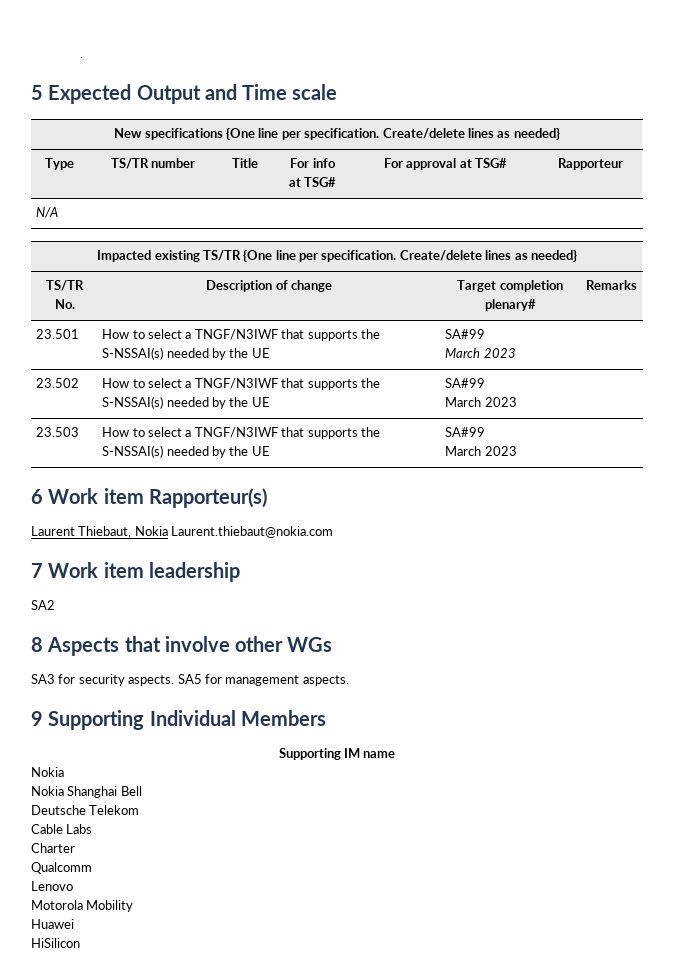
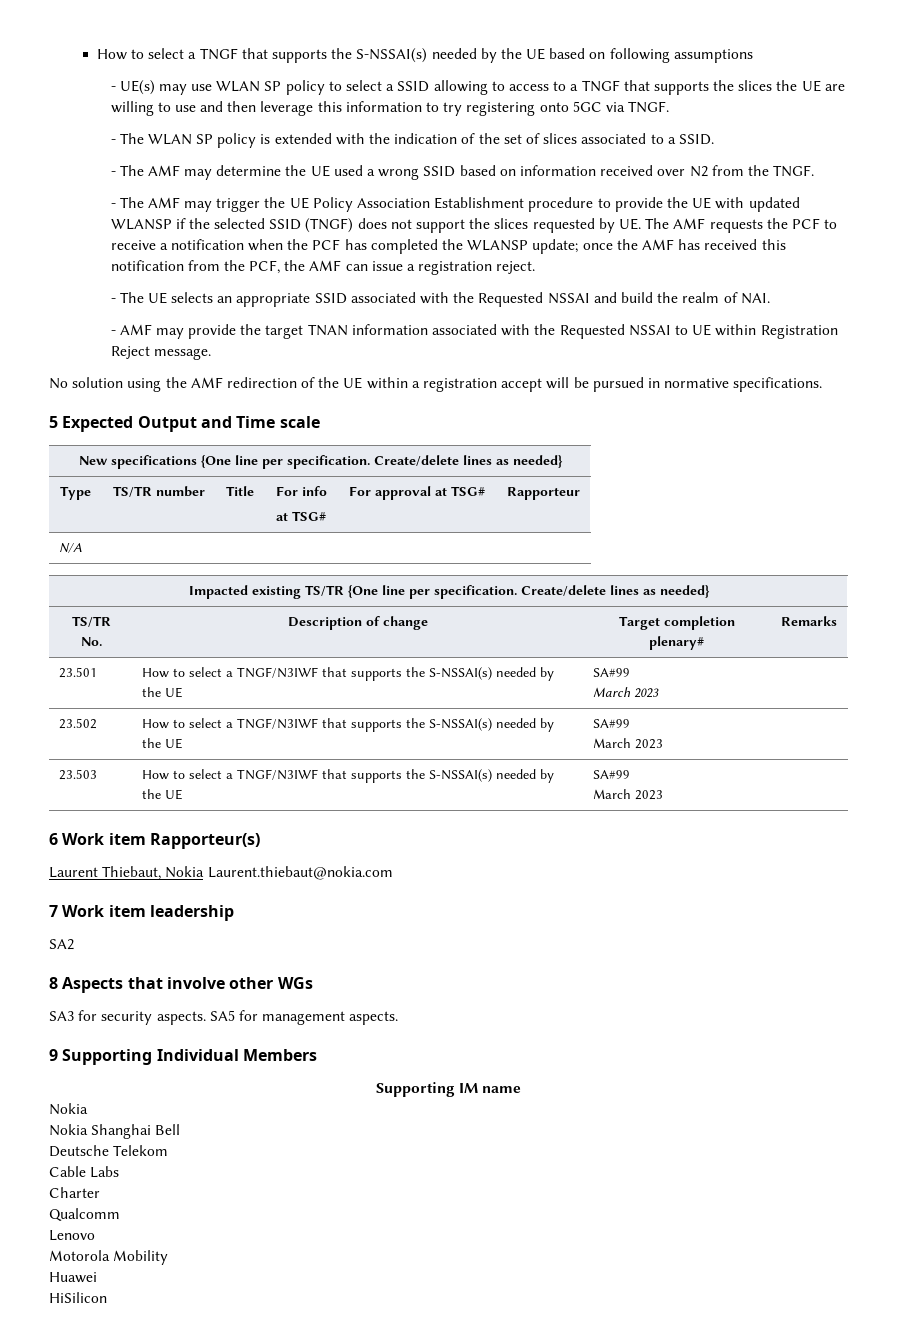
[79,57,83,58] . -> [96,48,753,63] [110,80,845,95] [110,101,670,116] [110,133,714,148] [110,165,815,180] [110,197,800,212] [110,218,838,233] [110,239,786,254] [110,260,536,275] [110,292,770,307] [110,324,838,339] [110,346,211,360] [49,377,823,392] How to select a TNGF that supports the S-NSSAI(s) needed by the UE based on following assumptions // - UE(s) may use WLAN SP policy to select a SSID allowing to access to a TNGF that supports the slices the UE are willing to use and then leverage this information to try registering onto 5GC via TNGF. // - The WLAN SP policy is extended with the indication of the set of slices associated to a SSID. // - The AMF may determine the UE used a wrong SSID based on information received over N2 from the TNGF. // - The AMF may trigger the UE Policy Association Establishment procedure to provide the UE with updated WLANSP if the selected SSID (TNGF) does not support the slices requested by UE. The AMF requests the PCF to receive a notification when the PCF has completed the WLANSP update; once the AMF has received this notification from the PCF, the AMF can issue a registration reject. // - The UE selects an appropriate SSID associated with the Requested NSSAI and build the realm of NAI. // - AMF may provide the target TNAN information associated with the Requested NSSAI to UE within Registration Reject message. // No solution using the AMF redirection of the UE within a registration accept will be pursued in normative specifications.

